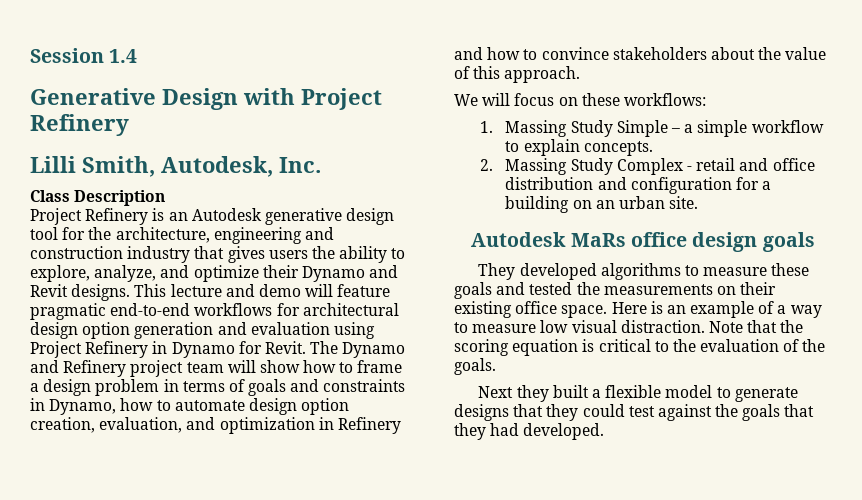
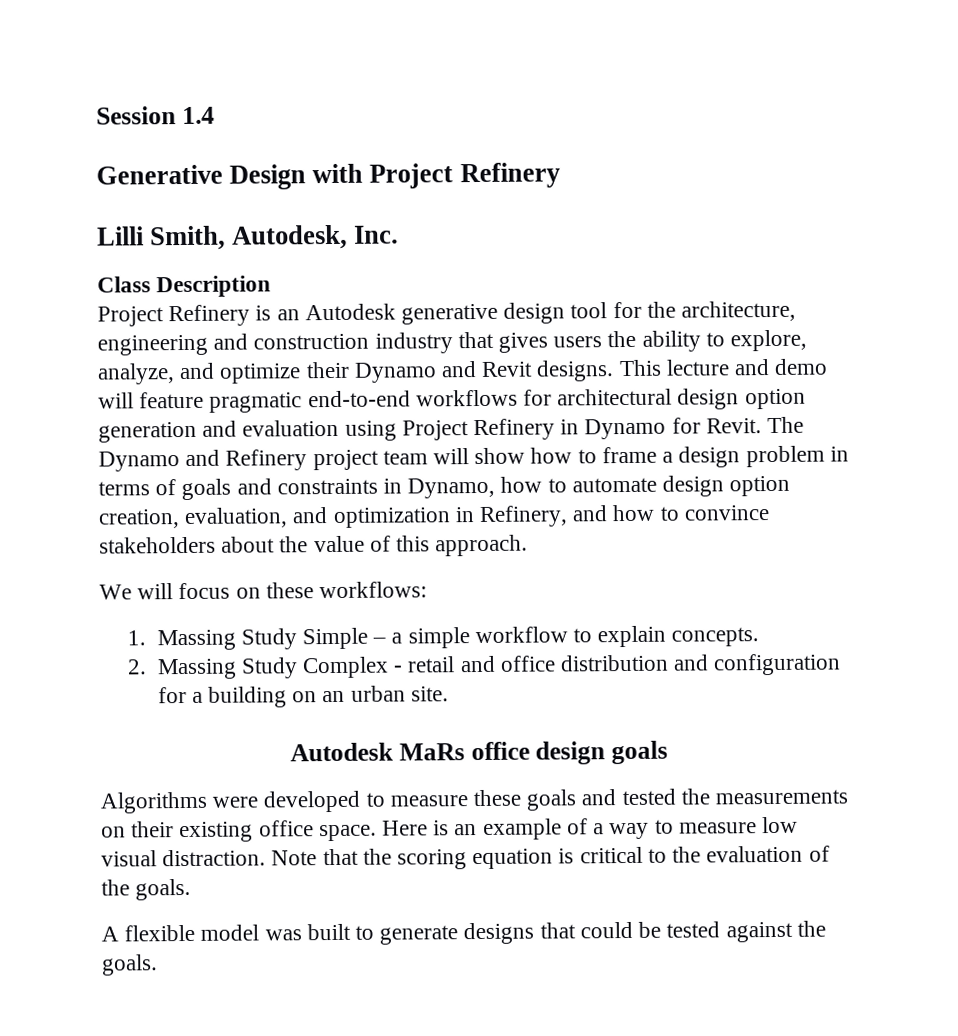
[337,417,401,434] Refinery -> [479,505,569,527] Refinery,
[478,263,681,280] They developed algorithms -> [100,790,361,814] Algorithms were developed
[478,385,798,402] [454,404,815,421] [454,423,605,440] Next they built a flexible model to generate designs that they could test against the goals that they had developed. -> [101,920,826,945] [101,954,158,976] A flexible model was built to generate designs that could be tested against the goals.

